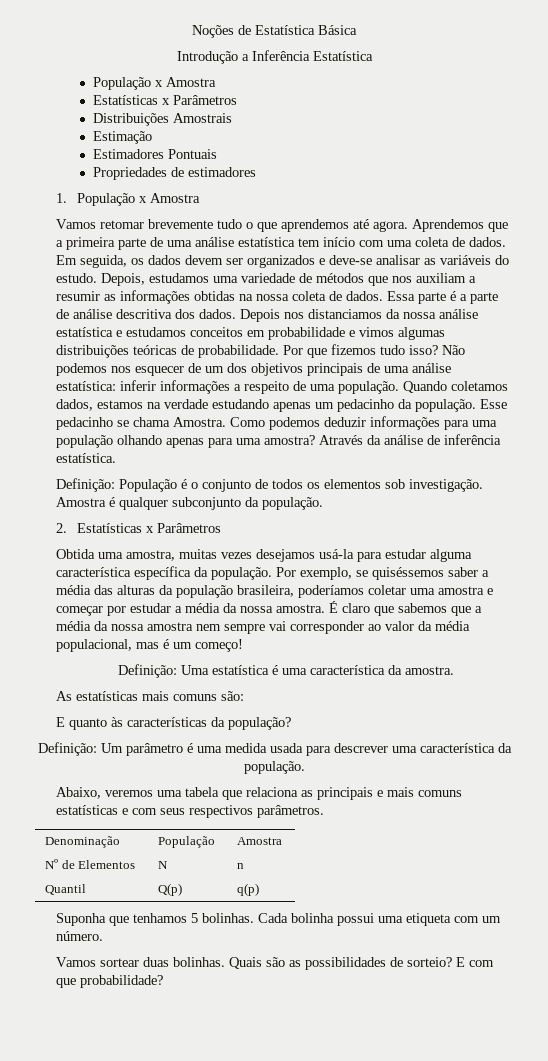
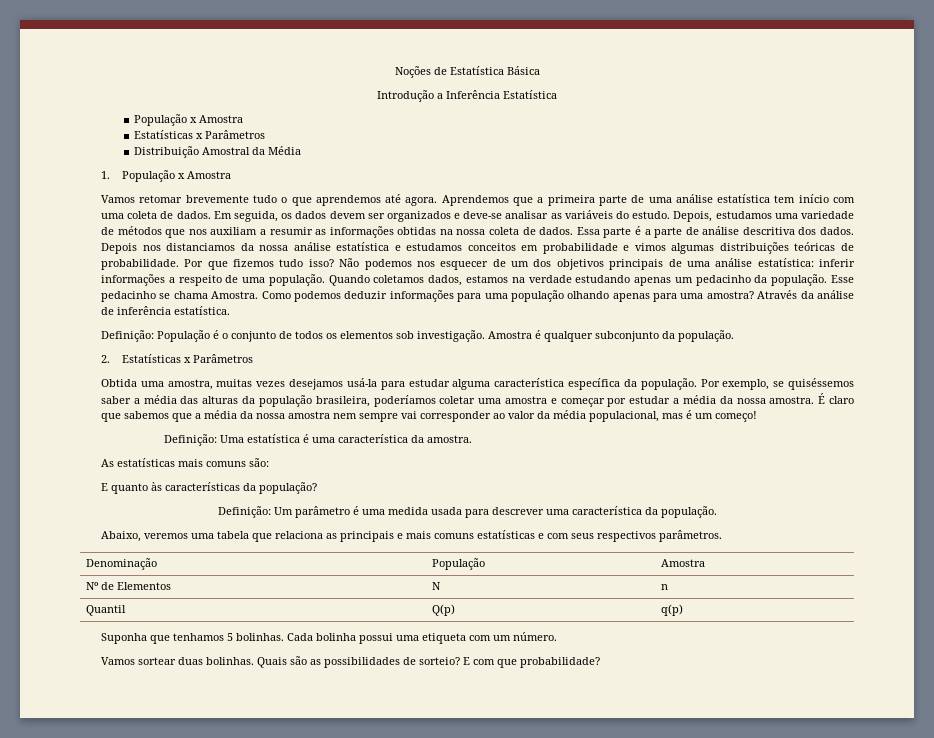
[92,113,232,126] [92,131,152,144] [92,149,217,159] [92,167,256,180] Distribuições Amostrais // Estimação // Estimadores Pontuais // Propriedades de estimadores -> [134,146,302,158] Distribuição Amostral da Média

